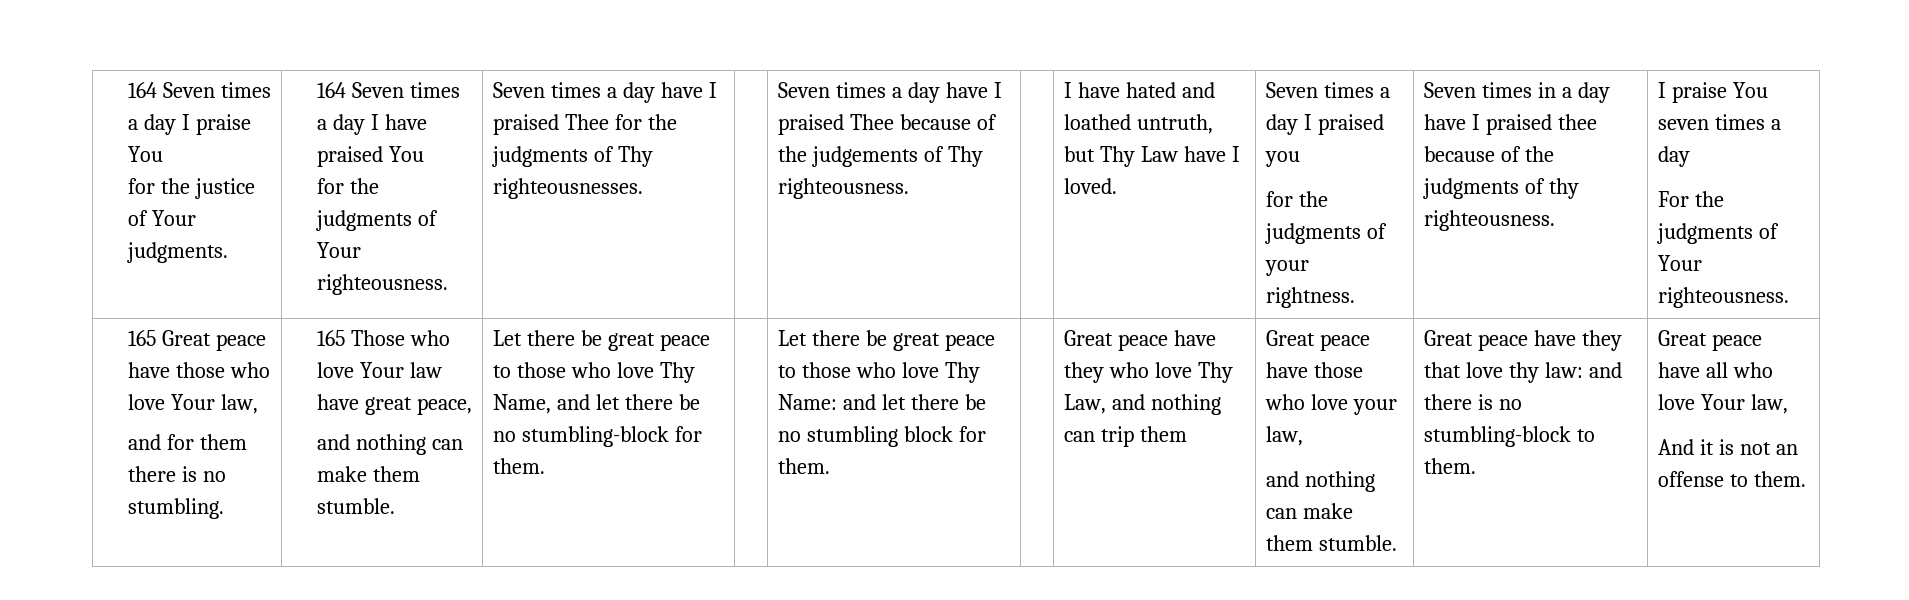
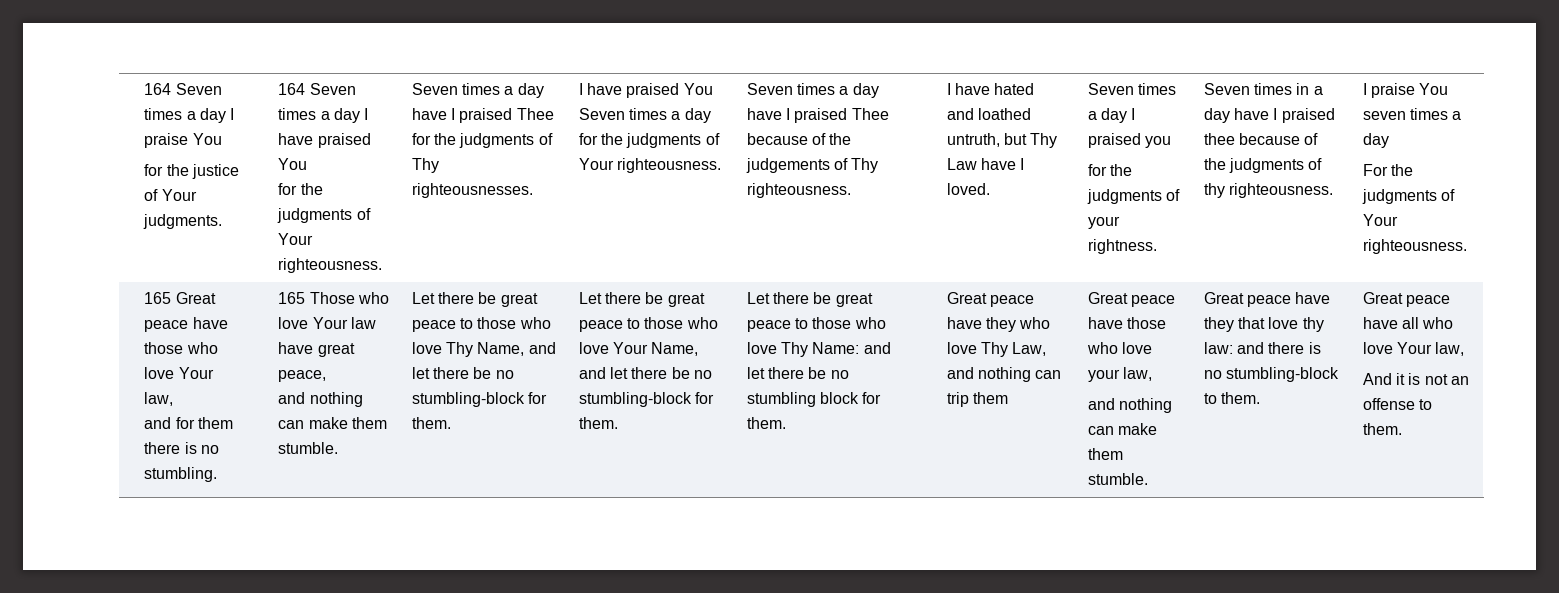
(643, 188) none -> [578,83,713,98] [578,108,711,123] [578,133,720,148] [578,158,722,173] I have praised You Seven times a day for the judgments of Your righteousness.
(545, 466) none -> [578,292,705,307] [578,317,718,332] [578,342,699,356] [578,367,712,379] [578,392,715,407] [578,417,618,429] Let there be great peace to those who love Your Name, and let there be no stumbling-block for them.

